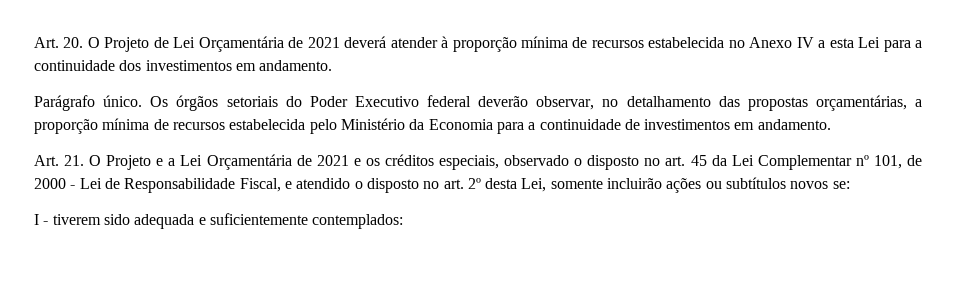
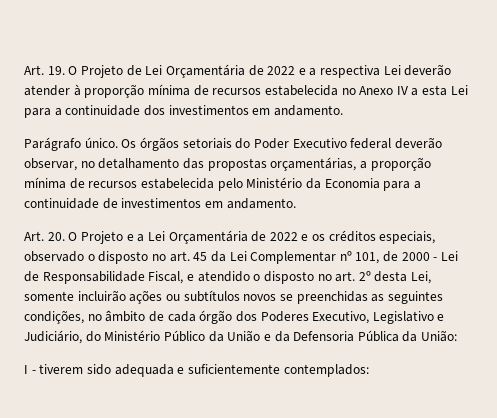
[34,37,84,48] Art. 20. -> [24,65,65,75] Art. 19.
[307,36,387,48] 2021 deverá -> [267,64,452,78] 2022 e a respectiva Lei deverão
[64,155,85,166] 21. -> [47,232,65,241] 20.
[316,155,349,166] 2021 -> [269,232,298,241] 2022
[832,181,850,189] se: -> [279,291,443,304] [24,310,445,324] [24,330,458,344] se preenchidas as seguintes condições, no âmbito de cada órgão dos Poderes Executivo, Legislativo e Judiciário, do Ministério Público da União e da Defensoria Pública da União:

